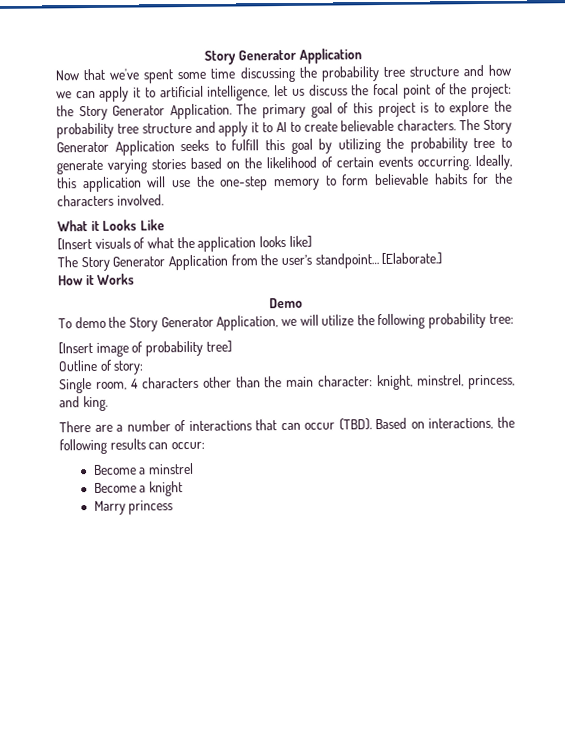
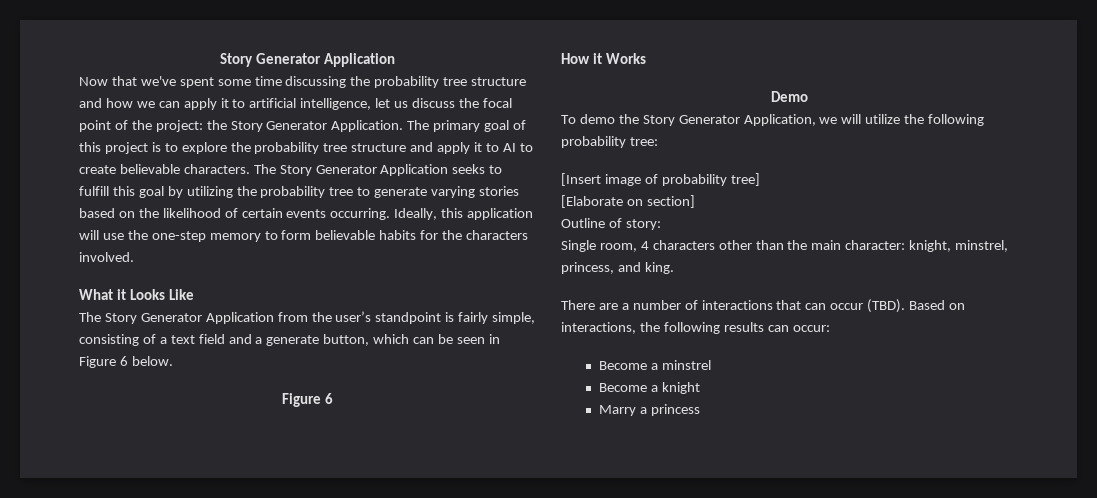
[57,235,312,252] // [Insert visuals of what the application looks like] -> (194, 294) none
[314,252,443,269] standpoint… [Elaborate.] -> [375,312,536,324] [79,334,500,346] [79,356,173,368] [282,393,333,407] standpoint is fairly simple, consisting of a text field and a generate button, which can be seen in Figure 6 below. // Figure 6
(232, 346) none -> [561,195,695,208] // [Elaborate on section]
(126, 507) none -> [639,407,647,414] a

